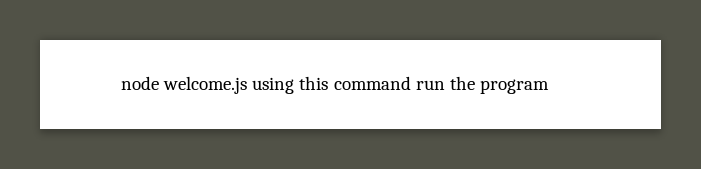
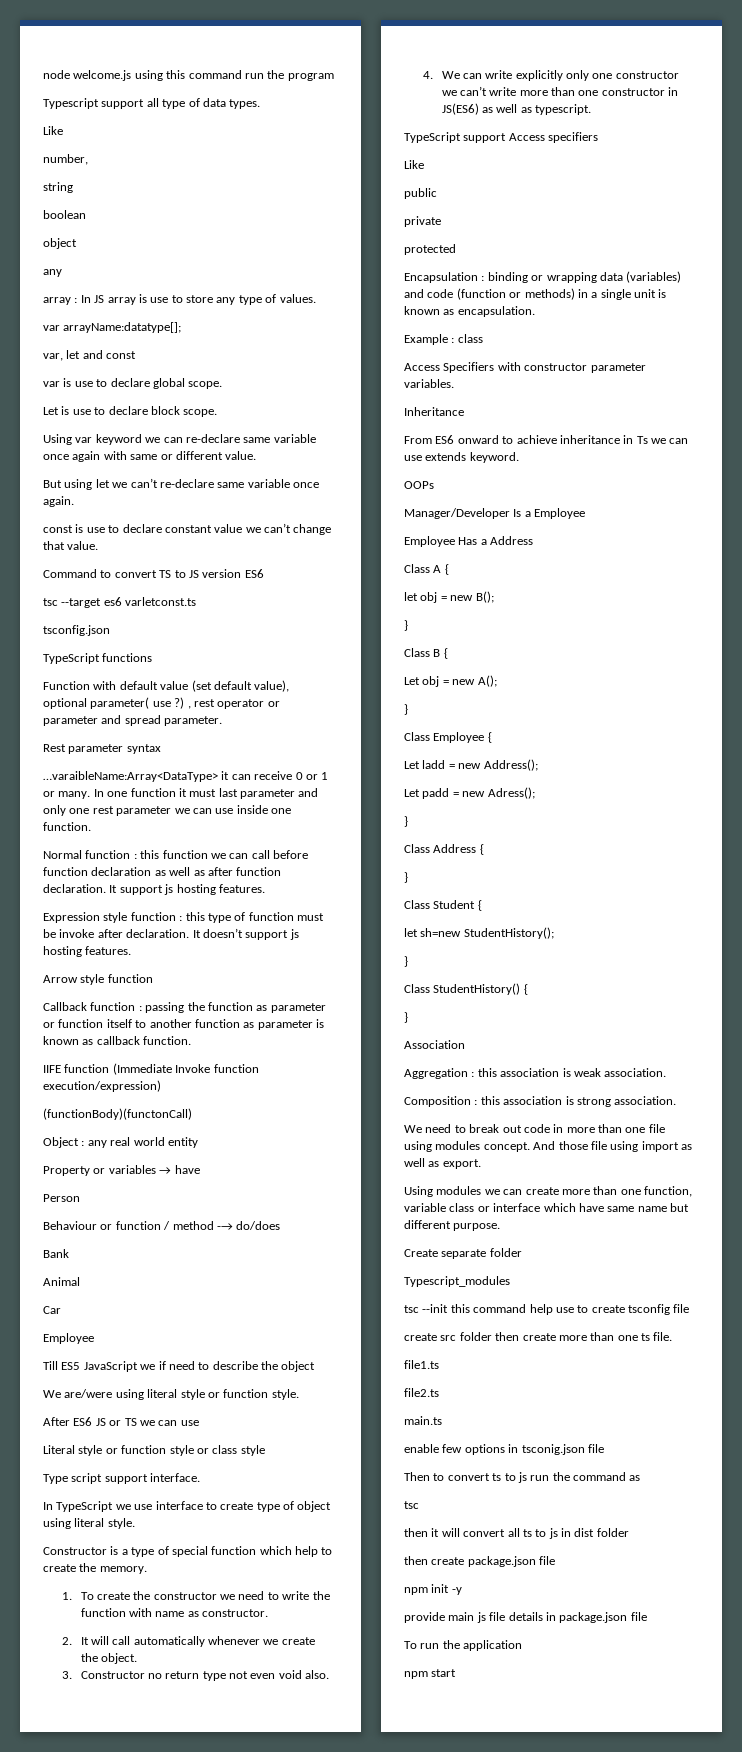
(549, 86) none -> [43,98,261,109] [43,126,63,135] [43,154,88,165] [43,182,73,193] [43,210,86,219] [43,238,77,249] [43,269,62,277] [43,294,316,305] [43,322,182,333] [43,350,137,361] [43,378,223,389] [43,406,218,417] [43,434,316,445] [43,451,257,462] [43,478,319,490] [43,496,74,507] [43,523,332,535] [43,541,99,550] [43,569,264,578] [43,597,197,608] [43,625,110,636] [43,653,153,664] [43,680,290,692] [43,697,280,709] [43,715,223,726] [43,744,161,754] [43,771,329,782] [43,788,319,799] [43,805,291,816] [43,822,91,831] [43,850,308,859] [43,867,282,876] [43,884,265,895] [43,912,324,923] [43,928,299,940] [43,946,132,957] [43,974,153,985] [43,1002,326,1013] [43,1019,324,1030] [43,1036,192,1045] [43,1063,259,1075] [43,1080,161,1092] [43,1108,192,1120] [43,1137,198,1148] [43,1165,200,1176] [43,1194,80,1202] [43,1221,281,1230] [43,1249,69,1258] [43,1277,80,1286] [43,1306,61,1314] [43,1333,94,1344] [43,1361,316,1372] [43,1389,299,1400] [43,1417,199,1426] [43,1445,265,1456] [43,1473,201,1484] [43,1501,332,1512] [43,1518,135,1529] [43,1546,333,1557] [43,1563,147,1574] [61,1591,330,1600] [80,1608,269,1617] [61,1636,315,1647] [80,1653,137,1664] [61,1670,330,1681] [422,70,679,81] [441,86,679,96] [441,103,592,115] [404,132,599,143] [404,160,424,169] [404,188,437,199] [404,216,441,227] [404,244,456,255] [404,271,682,283] [404,288,667,300] [404,306,535,317] [404,334,483,345] [404,362,646,373] [404,379,454,388] [404,407,464,416] [404,435,689,444] [404,452,519,463] [404,481,434,489] [404,508,586,519] [404,536,534,547] [404,564,449,575] [404,591,494,603] [404,620,408,631] [404,648,448,659] [404,675,497,687] [404,704,408,715] [404,732,492,743] [404,759,538,771] [404,787,535,799] [404,816,408,827] [404,844,484,855] [404,872,408,883] [404,900,482,911] [404,927,554,939] [404,956,408,967] [404,983,528,995] [404,1012,408,1023] [404,1040,465,1049] [404,1068,667,1079] [404,1096,677,1107] [404,1124,665,1133] [404,1141,692,1152] [404,1158,481,1169] [404,1186,692,1197] [404,1203,689,1212] [404,1220,501,1231] [404,1248,522,1259] [404,1276,510,1287] [404,1304,690,1315] [404,1332,673,1341] [404,1360,439,1369] [404,1388,439,1397] [404,1416,442,1425] [404,1444,604,1455] [404,1472,641,1483] [404,1501,419,1509] [404,1528,629,1539] [404,1556,556,1567] [404,1584,462,1595] [404,1612,647,1623] [404,1640,523,1651] [404,1669,457,1679] // Typescript support all type of data types. // Like // number, // string // boolean // object // any // array : In JS array is use to store any type of values. // var arrayName:datatype[]; // var, let and const // var is use to declare global scope. // Let is use to declare block scope. // Using var keyword we can re-declare same variable once again with same or different value. // But using let we can’t re-declare same variable once again. // const is use to declare constant value we can’t change that value. // Command to convert TS to JS version ES6 // tsc --target es6 varletconst.ts // tsconfig.json // TypeScript functions // Function with default value (set default value), optional parameter( use ?) , rest operator or parameter and spread parameter. // Rest parameter syntax // …varaibleName:Array<DataType> it can receive 0 or 1 or many. In one function it must last parameter and only one rest parameter we can use inside one function. // Normal function : this function we can call before function declaration as well as after function declaration. It support js hosting features. // Expression style function : this type of function must be invoke after declaration. It doesn’t support js hosting features. // Arrow style function // Callback function : passing the function as parameter or function itself to another function as parameter is known as callback function. // IIFE function (Immediate Invoke function execution/expression) // (functionBody)(functonCall) // Object : any real world entity // Property or variables → have // Person // Behaviour or function / method -→ do/does // Bank // Animal // Car // Employee // Till ES5 JavaScript we if need to describe the object // We are/were using literal style or function style. // After ES6 JS or TS we can use // Literal style or function style or class style // Type script support interface. // In TypeScript we use interface to create type of object using literal style. // Constructor is a type of special function which help to create the memory. // 1. To create the constructor we need to write the function with name as constructor. // 2. It will call automatically whenever we create the object. // 3. Constructor no return type not even void also. // 4. We can write explicitly only one constructor we can’t write more than one constructor in JS(ES6) as well as typescript. // TypeScript support Access specifiers // Like // public // private // protected // Encapsulation : binding or wrapping data (variables) and code (function or methods) in a single unit is known as encapsulation. // Example : class // Access Specifiers with constructor parameter variables. // Inheritance // From ES6 onward to achieve inheritance in Ts we can use extends keyword. // OOPs // Manager/Developer Is a Employee // Employee Has a Address // Class A { // let obj = new B(); // } // Class B { // Let obj = new A(); // } // Class Employee { // Let ladd = new Address(); // Let padd = new Adress(); // } // Class Address { // } // Class Student { // let sh=new StudentHistory(); // } // Class StudentHistory() { // } // Association // Aggregation : this association is weak association. // Composition : this association is strong association. // We need to break out code in more than one file using modules concept. And those file using import as well as export. // Using modules we can create more than one function, variable class or interface which have same name but different purpose. // Create separate folder // Typescript_modules // tsc --init this command help use to create tsconfig file // create src folder then create more than one ts file. // file1.ts // file2.ts // main.ts // enable few options in tsconig.json file // Then to convert ts to js run the command as // tsc // then it will convert all ts to js in dist folder // then create package.json file // npm init -y // provide main js file details in package.json file // To run the application // npm start

